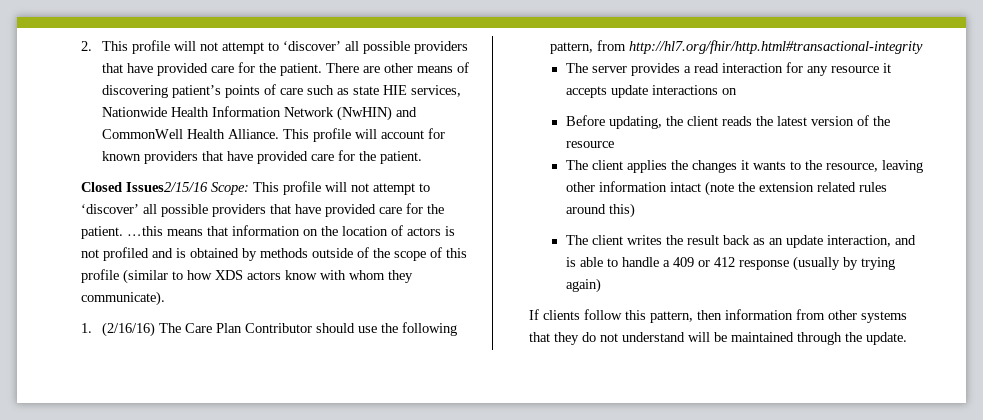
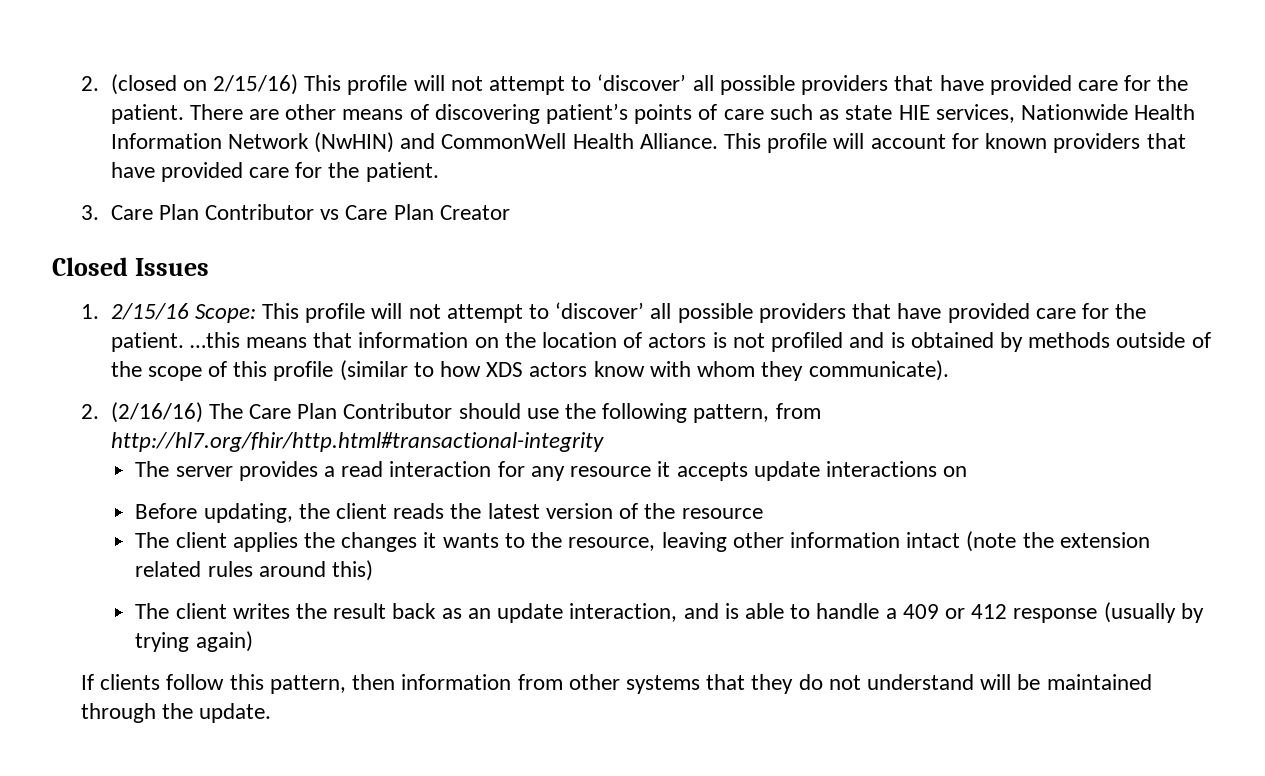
[80,41,92,51] 2. -> [81,74,298,95] 2. (closed on 2/15/16)
[80,182,208,192] Closed Issues2/15/16 -> [81,204,510,220] [52,257,209,276] [81,303,189,320] 3. Care Plan Contributor vs Care Plan Creator // Closed Issues // 1. 2/15/16
[80,323,92,333] 1. -> [81,404,100,419] 2.

